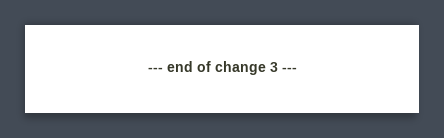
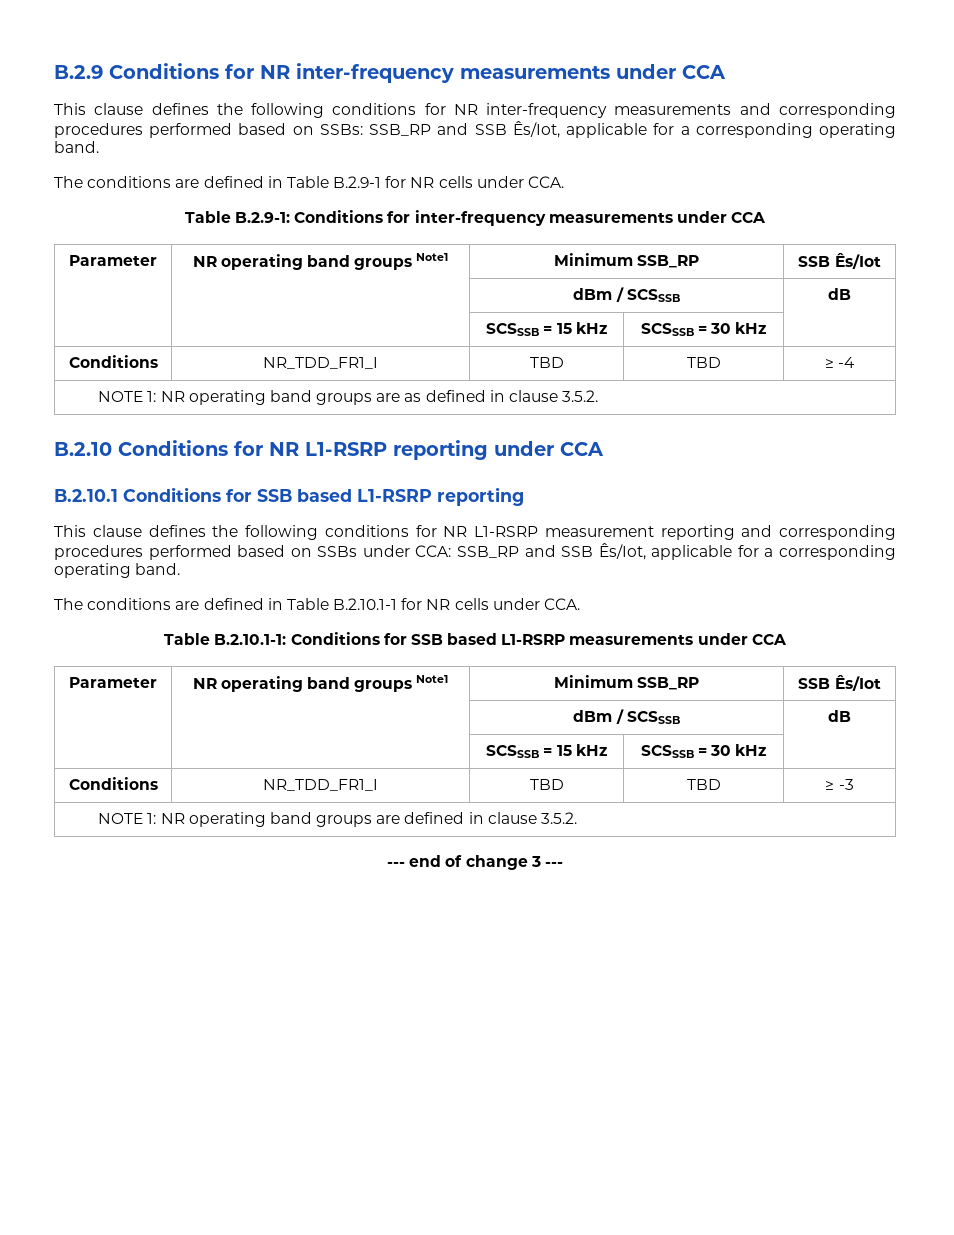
(147, 69) none -> [54,63,726,83] [54,103,896,118] [54,121,897,138] [54,141,99,153] [54,176,565,188] [184,210,767,226] [69,255,157,266] [192,253,449,270] [553,253,700,268] [798,253,881,269] [573,287,680,302] [828,288,851,300] [486,322,607,336] [640,322,767,336] [68,355,158,368] [263,357,378,369] [529,357,564,368] [686,357,721,368] [824,357,856,368] [98,390,599,405] [54,440,604,460] [54,487,524,506] [54,525,896,540] [54,543,896,560] [54,563,181,578] [54,598,581,610] [164,632,787,645] [69,677,157,688] [192,675,449,692] [553,675,700,690] [798,675,881,691] [573,709,680,724] [828,710,851,722] [486,744,607,758] [640,744,767,758] [68,777,158,790] [263,779,378,791] [529,779,564,790] [686,779,721,790] [825,779,854,790] [98,812,577,827] B.2.9 Conditions for NR inter-frequency measurements under CCA // This clause defines the following conditions for NR inter-frequency measurements and corresponding procedures performed based on SSBs: SSB_RP and SSB Ês/Iot, applicable for a corresponding operating band. // The conditions are defined in Table B.2.9-1 for NR cells under CCA. // Table B.2.9-1: Conditions for inter-frequency measurements under CCA // Parameter | NR operating band groups Note1 | Minimum SSB_RP | SSB Ês/Iot // | | dBm / SCSSSB | dB // | | SCSSSB = 15 kHz | SCSSSB = 30 kHz | // Conditions | NR_TDD_FR1_I | TBD | TBD | ≥ -4 // NOTE 1: NR operating band groups are as defined in clause 3.5.2. // B.2.10 Conditions for NR L1-RSRP reporting under CCA // B.2.10.1 Conditions for SSB based L1-RSRP reporting // This clause defines the following conditions for NR L1-RSRP measurement reporting and corresponding procedures performed based on SSBs under CCA: SSB_RP and SSB Ês/Iot, applicable for a corresponding operating band. // The conditions are defined in Table B.2.10.1-1 for NR cells under CCA. // Table B.2.10.1-1: Conditions for SSB based L1-RSRP measurements under CCA // Parameter | NR operating band groups Note1 | Minimum SSB_RP | SSB Ês/Iot // | | dBm / SCSSSB | dB // | | SCSSSB = 15 kHz | SCSSSB = 30 kHz | // Conditions | NR_TDD_FR1_I | TBD | TBD | ≥ -3 // NOTE 1: NR operating band groups are defined in clause 3.5.2. //

